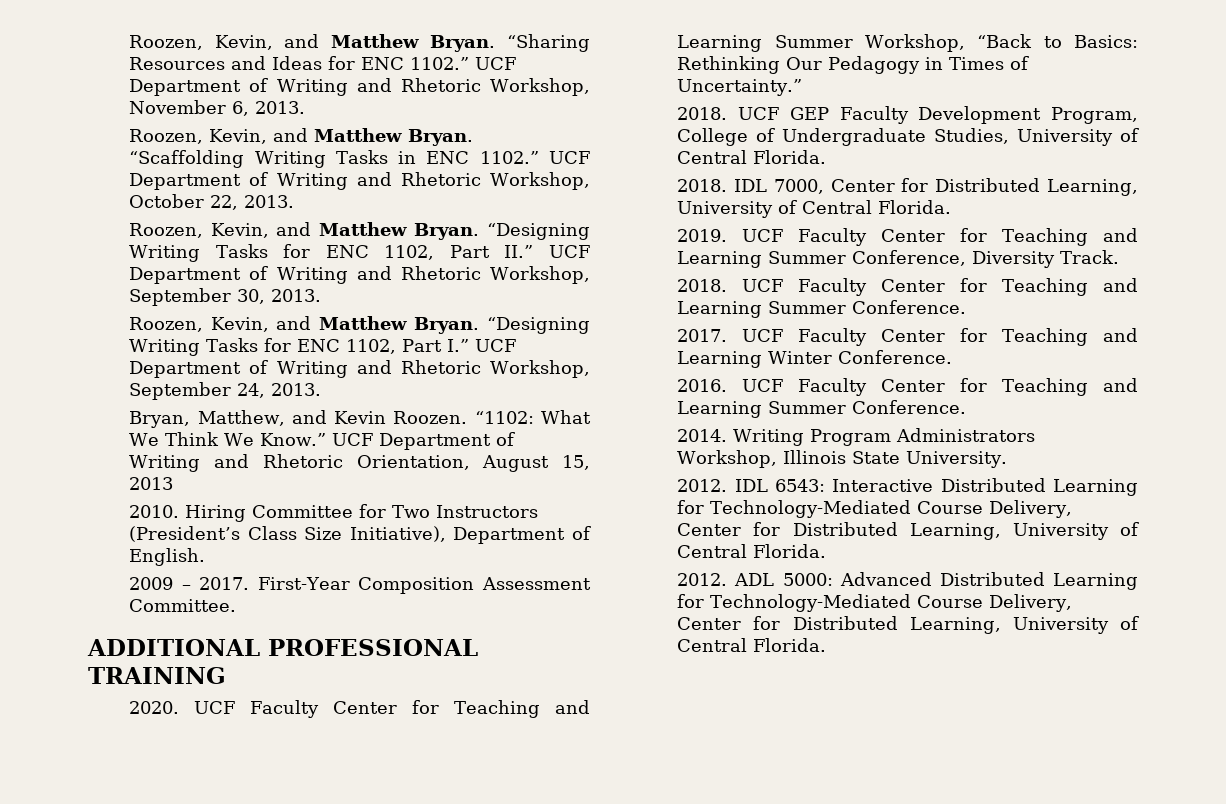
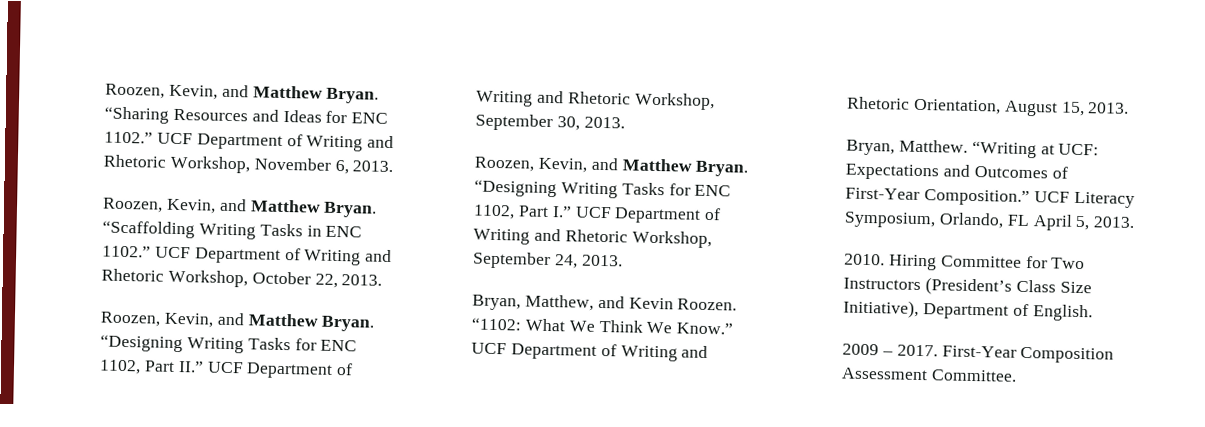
[129,477,174,490] 2013 -> [1087,102,1130,114] [846,139,1100,159] [845,163,1068,181] [845,187,1135,209] [844,211,1136,231] 2013. // Bryan, Matthew. “Writing at UCF: Expectations and Outcomes of First-Year Composition.” UCF Literacy Symposium, Orlando, FL April 5, 2013.
[87,639,478,656] [88,667,226,684] [129,700,590,718] [677,34,1138,52] [677,56,1030,74] [677,79,803,96] [677,106,1138,124] [677,128,1139,146] [677,150,827,164] [677,178,1138,196] [677,200,952,218] [677,228,1138,246] [677,250,1120,268] [677,278,1138,296] [677,300,967,318] [677,328,1138,346] [677,350,953,368] [677,378,1138,396] [677,400,967,418] [677,428,1036,446] [677,450,1008,468] [677,478,1138,496] [677,500,1073,518] [677,522,1139,540] [677,544,827,558] [677,572,1138,590] [677,594,1073,612] [677,616,1139,634] [677,638,827,652] // ADDITIONAL PROFESSIONAL TRAINING // 2020. UCF Faculty Center for Teaching and Learning Summer Workshop, “Back to Basics: Rethinking Our Pedagogy in Times of Uncertainty.” // 2018. UCF GEP Faculty Development Program, College of Undergraduate Studies, University of Central Florida. // 2018. IDL 7000, Center for Distributed Learning, University of Central Florida. // 2019. UCF Faculty Center for Teaching and Learning Summer Conference, Diversity Track. // 2018. UCF Faculty Center for Teaching and Learning Summer Conference. // 2017. UCF Faculty Center for Teaching and Learning Winter Conference. // 2016. UCF Faculty Center for Teaching and Learning Summer Conference. // 2014. Writing Program Administrators Workshop, Illinois State University. // 2012. IDL 6543: Interactive Distributed Learning for Technology-Mediated Course Delivery, Center for Distributed Learning, University of Central Florida. // 2012. ADL 5000: Advanced Distributed Learning for Technology-Mediated Course Delivery, Center for Distributed Learning, University of Central Florida. -> (1018, 375) none

